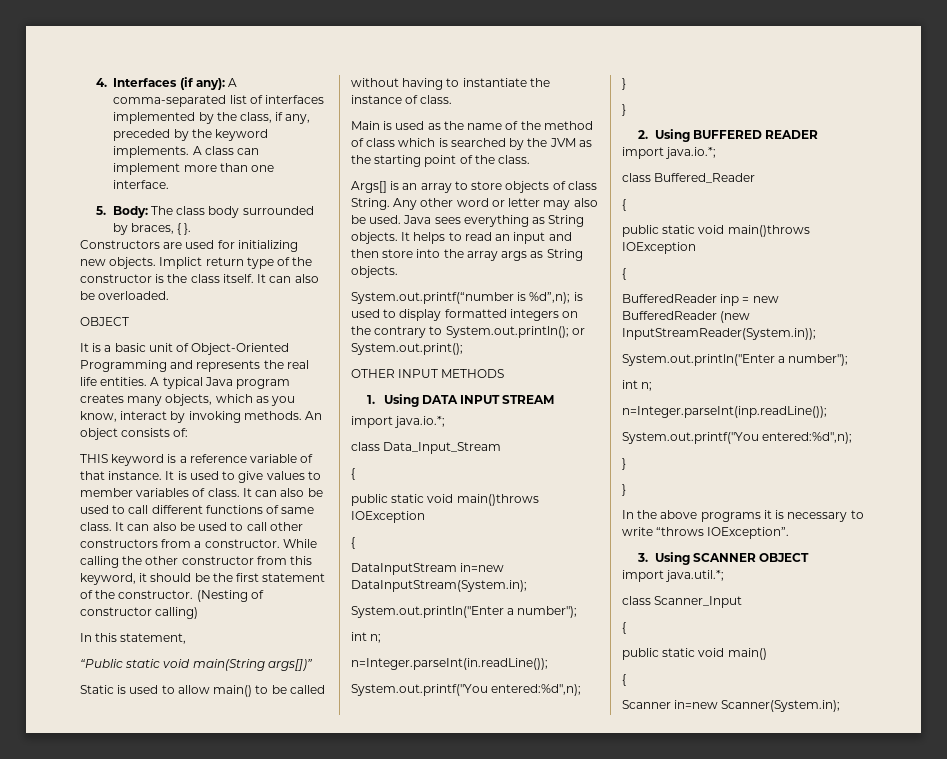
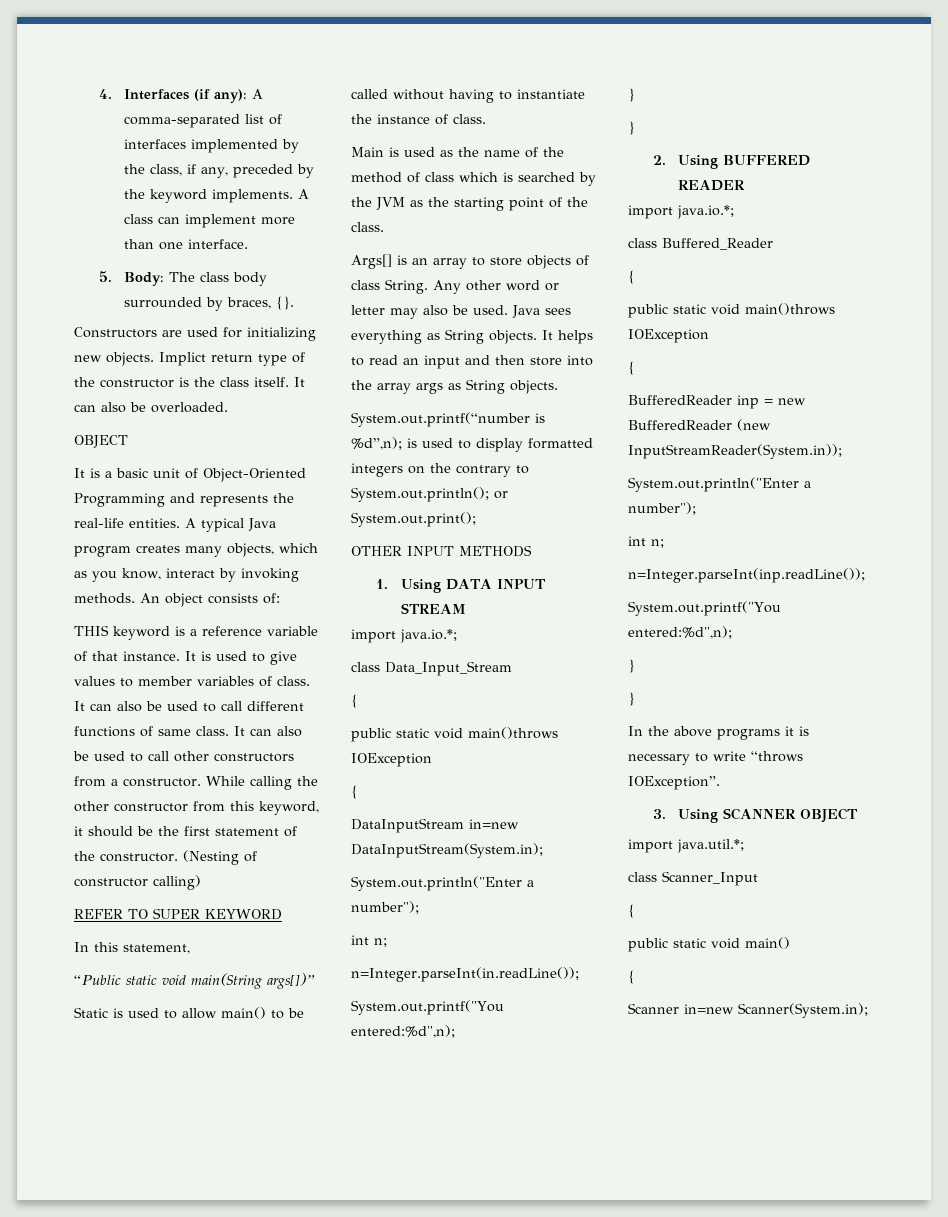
[177,223,192,235] { }. -> [275,296,294,310] {}.
[286,360,309,369] [80,377,97,386] real life -> [74,518,124,528] real-life
(199, 613) none -> [74,908,282,920] // REFER TO SUPER KEYWORD

